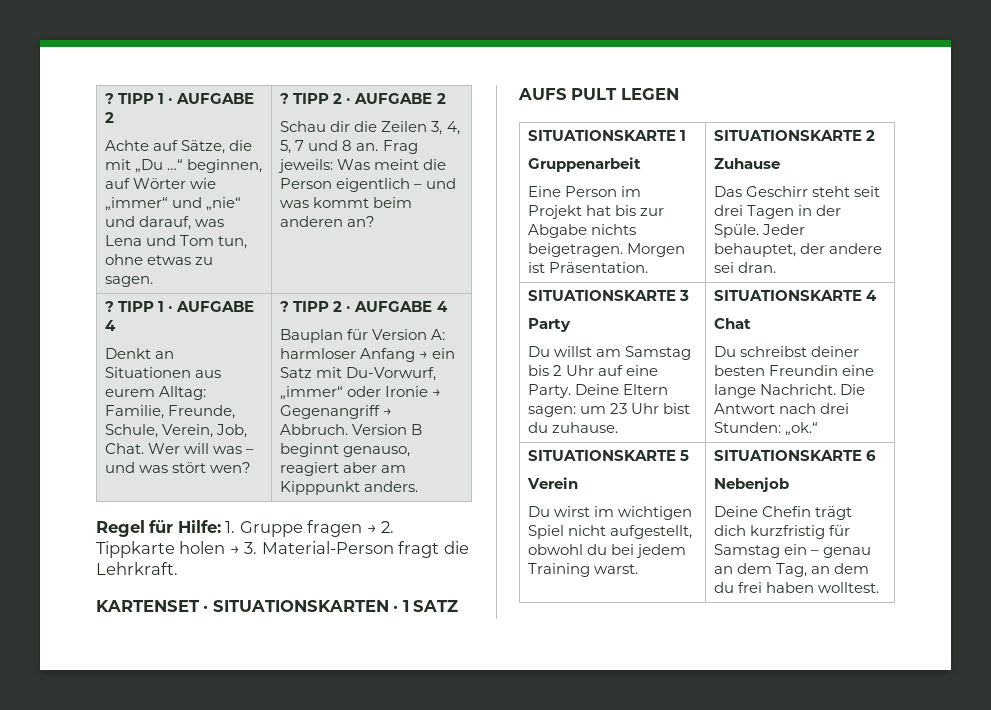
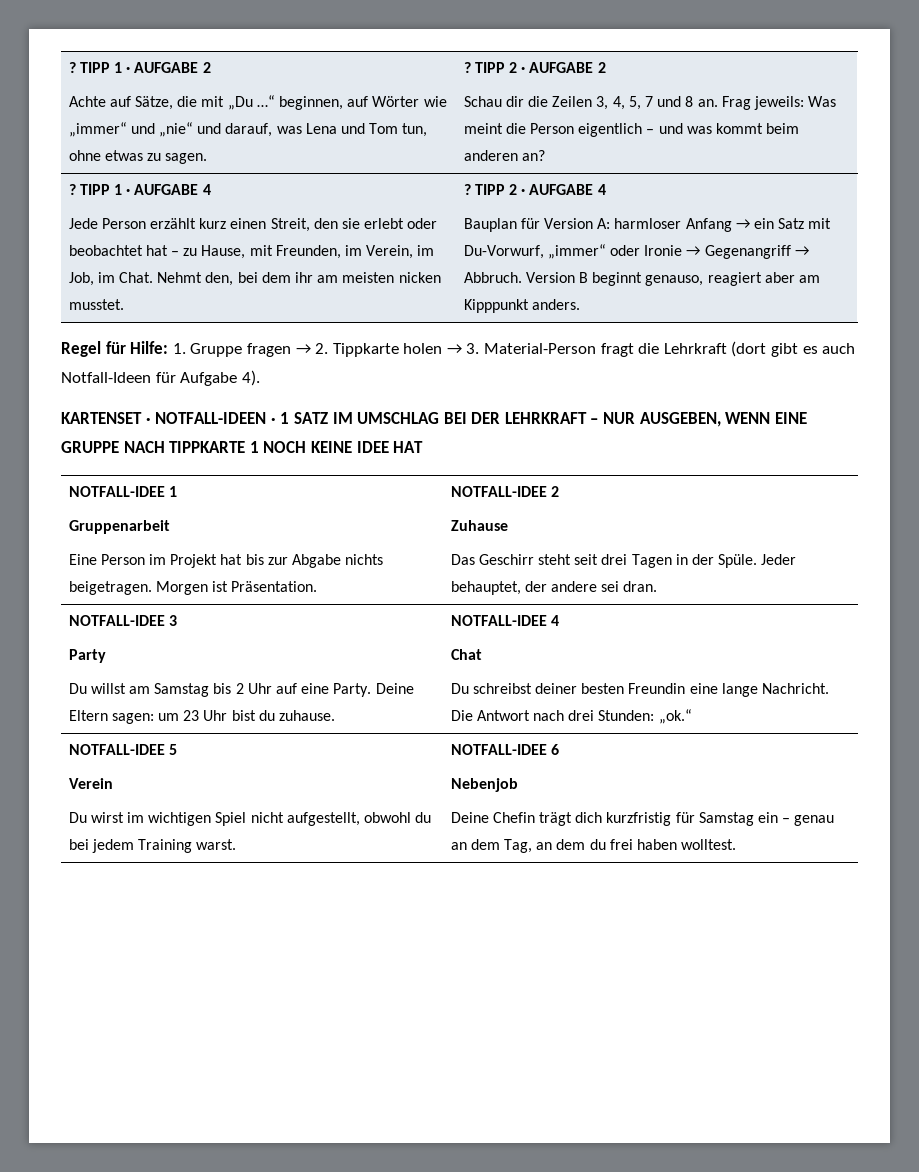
[105,348,175,359] [105,367,222,378] [105,386,207,400] [105,405,236,419] [105,424,248,438] [105,443,255,454] [105,462,252,473] Denkt an Situationen aus eurem Alltag: Familie, Freunde, Schule, Verein, Job, Chat. Wer will was – und was stört wen? -> [68,218,438,232] [68,245,435,259] [68,272,441,286] [68,299,124,310] Jede Person erzählt kurz einen Streit, den sie erlebt oder beobachtet hat – zu Hause, mit Freunden, im Verein, im Job, im Chat. Nehmt den, bei dem ihr am meisten nicken musstet.
[96,562,178,575] Lehrkraft. -> [663,341,856,357] [61,370,260,386] Lehrkraft (dort gibt es auch Notfall-Ideen für Aufgabe 4).
[212,600,389,612] SITUATIONSKARTEN -> [155,412,267,424] NOTFALL-IDEEN
[518,88,679,100] [528,130,677,141] AUFS PULT LEGEN // SITUATIONSKARTE -> [332,412,807,427] [61,441,424,453] [68,486,165,497] IM UMSCHLAG BEI DER LEHRKRAFT – NUR AUSGEBEN, WENN EINE GRUPPE NACH TIPPKARTE 1 NOCH KEINE IDEE HAT // NOTFALL-IDEE
[714,130,863,141] SITUATIONSKARTE -> [450,486,547,497] NOTFALL-IDEE
[528,290,677,301] SITUATIONSKARTE -> [68,615,165,626] NOTFALL-IDEE
[714,290,863,301] SITUATIONSKARTE -> [450,615,547,626] NOTFALL-IDEE
[528,450,677,461] SITUATIONSKARTE -> [68,744,165,755] NOTFALL-IDEE
[714,450,863,461] SITUATIONSKARTE -> [450,744,547,755] NOTFALL-IDEE

